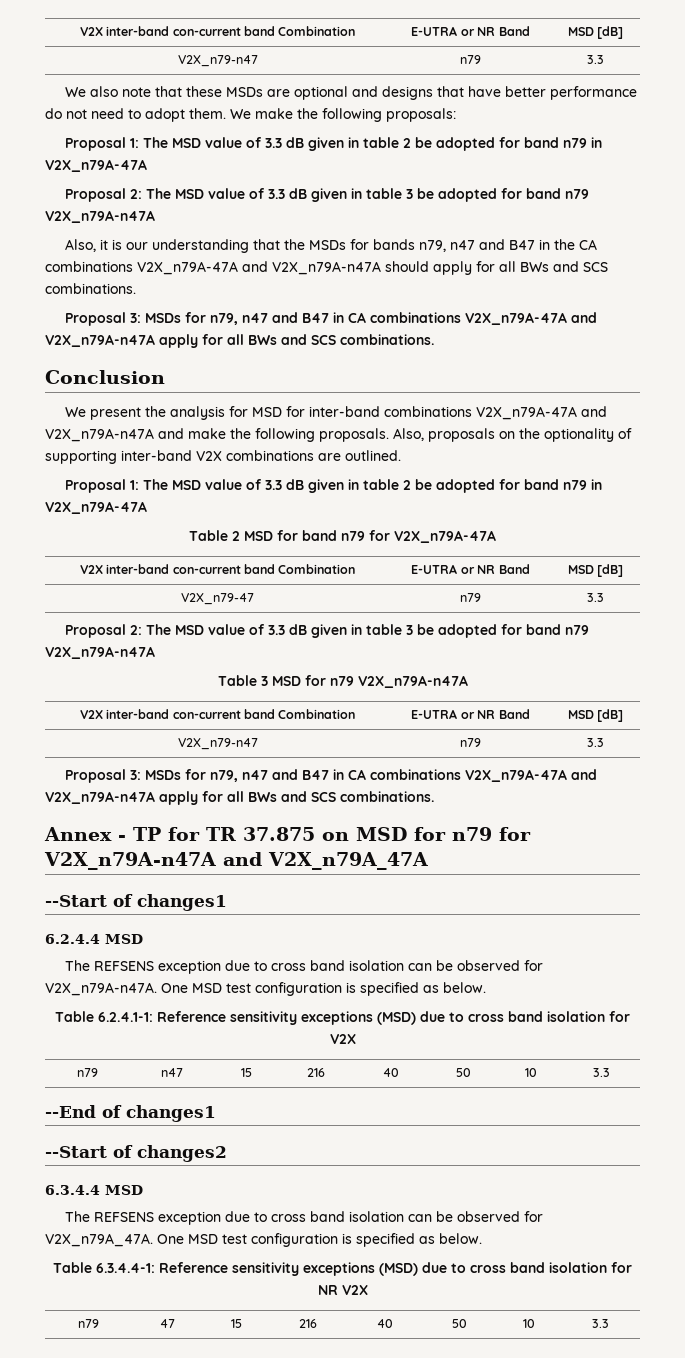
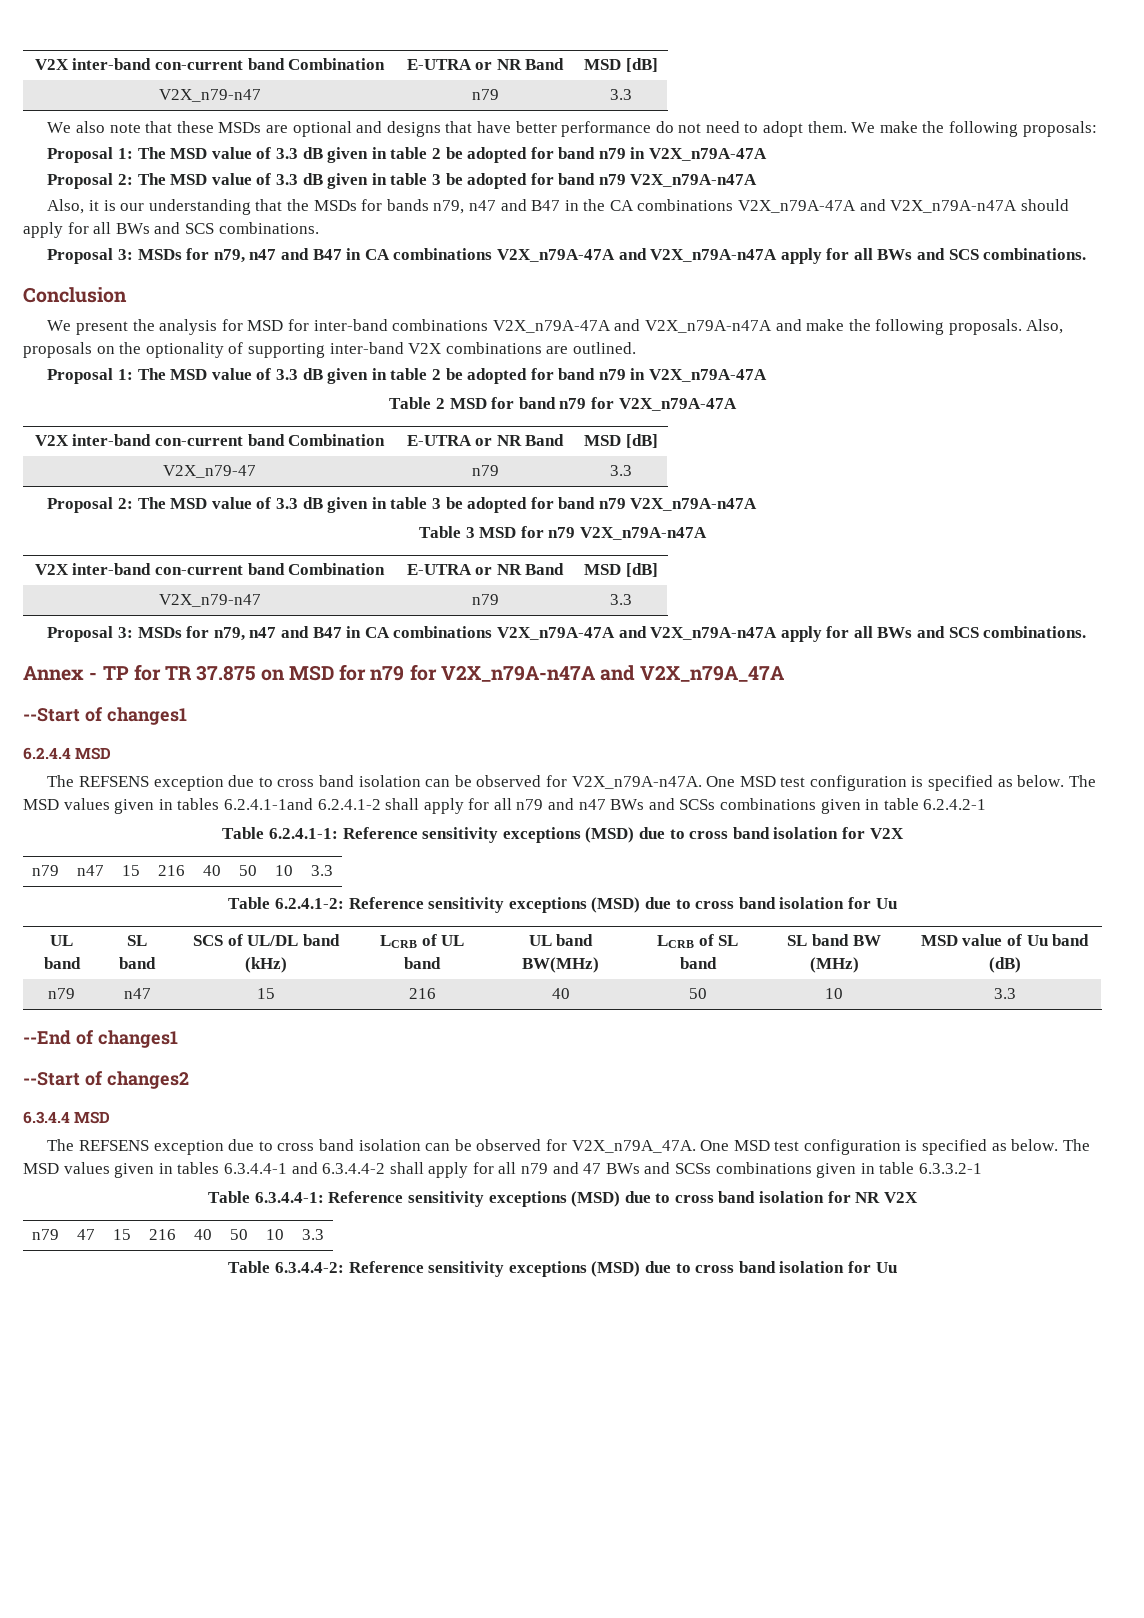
(486, 987) none -> [1068,775,1096,787] [23,798,987,814] The MSD values given in tables 6.2.4.1-1and 6.2.4.1-2 shall apply for all n79 and n47 BWs and SCSs combinations given in table 6.2.4.2-1
(610, 1072) none -> [228,897,897,913] [50,935,73,946] [43,957,81,969] [127,935,147,946] [119,957,156,969] [193,934,340,946] [245,957,287,973] [379,934,465,948] [404,957,441,969] [528,934,594,946] [522,957,599,973] [656,934,739,948] [679,957,717,969] [787,934,881,946] [809,957,859,973] [920,934,1090,946] [988,957,1021,973] [48,988,75,999] [123,988,151,999] [257,988,275,999] [408,988,436,999] [551,988,570,999] [688,988,707,999] [825,988,843,999] [993,988,1016,999] // Table 6.2.4.1-2: Reference sensitivity exceptions (MSD) due to cross band isolation for Uu // UL band | SL band | SCS of UL/DL band (kHz) | LCRB of UL band | UL band BW(MHz) | LCRB of SL band | SL band BW (MHz) | MSD value of Uu band (dB) // n79 | n47 | 15 | 216 | 40 | 50 | 10 | 3.3
(482, 1238) none -> [1062,1139,1090,1151] [23,1162,982,1178] The MSD values given in tables 6.3.4.4-1 and 6.3.4.4-2 shall apply for all n79 and 47 BWs and SCSs combinations given in table 6.3.3.2-1
(609, 1323) none -> [228,1261,897,1277] // Table 6.3.4.4-2: Reference sensitivity exceptions (MSD) due to cross band isolation for Uu

